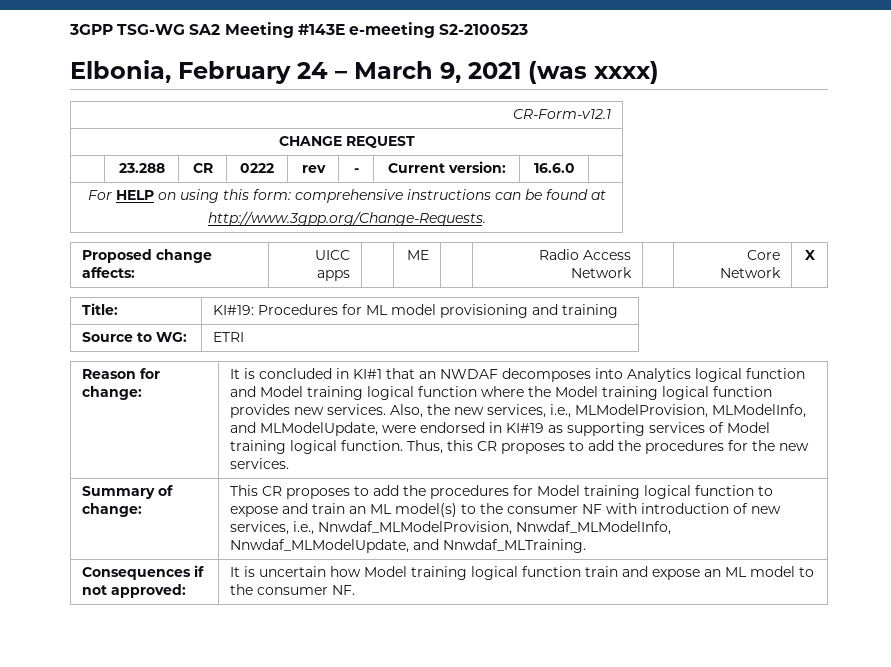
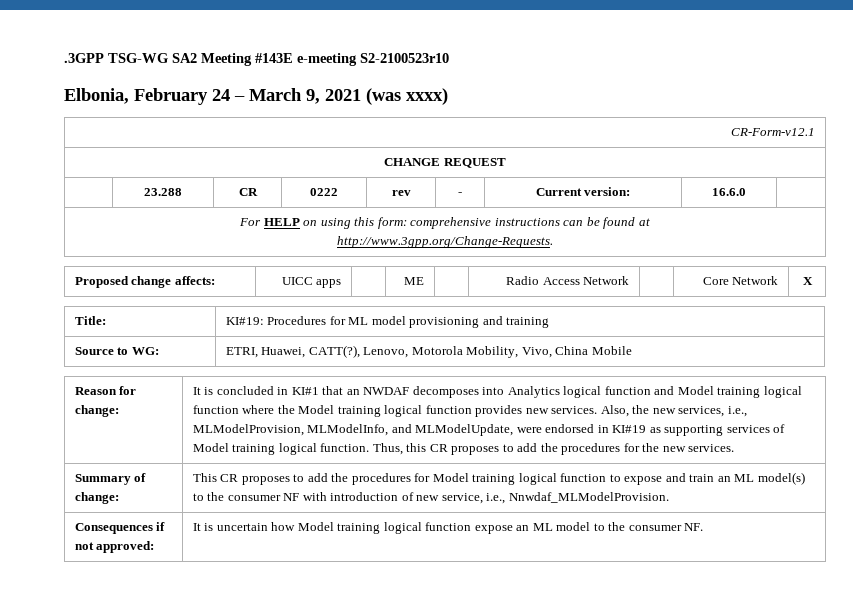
[69,24,113,35] 3GPP -> [64,53,104,63] .3GPP
[439,24,529,35] S2-2100523 -> [360,53,449,63] S2-2100523r10
[213,332,245,342] ETRI -> [225,345,632,358] ETRI, Huawei, CATT(?), Lenovo, Motorola Mobility, Vivo, China Mobile
[230,521,672,535] [230,539,587,553] services, i.e., Nnwdaf_MLModelProvision, Nnwdaf_MLModelInfo, Nnwdaf_MLModelUpdate, and Nnwdaf_MLTraining. -> [441,492,669,504] service, i.e., Nnwdaf_MLModelProvision.
[585,566,649,577] train and -> (472, 526) none

